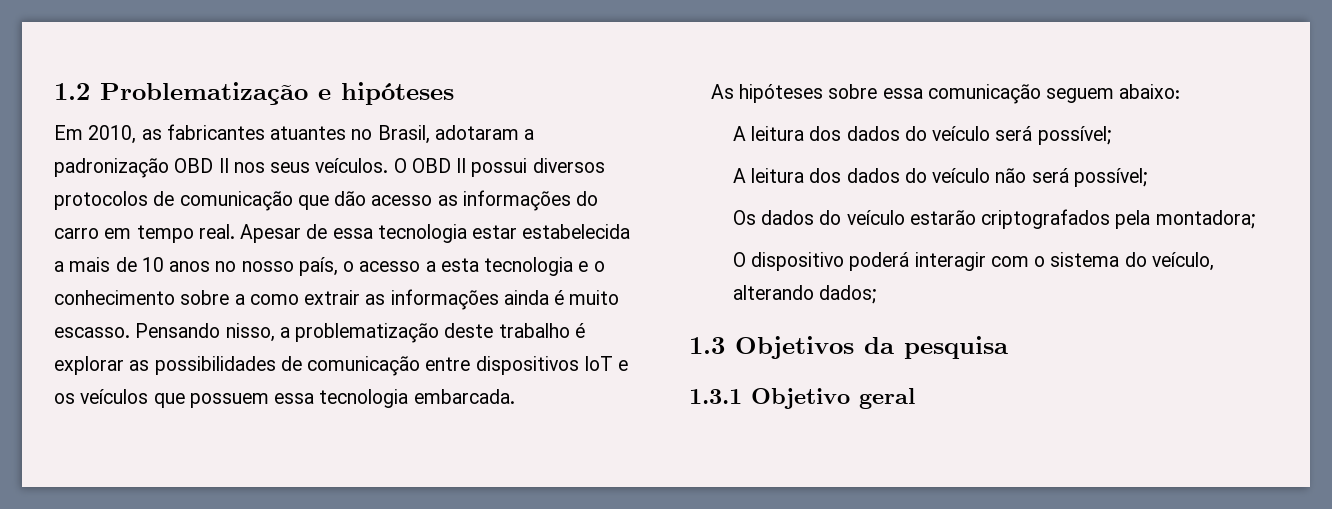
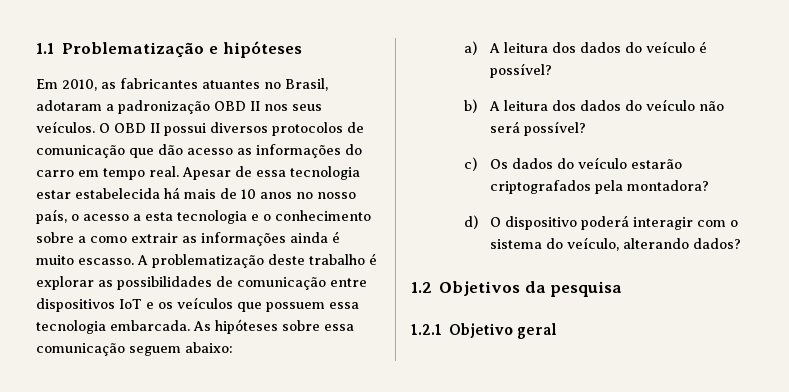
[54,83,90,100] 1.2 -> [36,43,54,54] 1.1
[54,261,64,272] a -> [164,187,180,199] há
[135,323,290,342] Pensando nisso, a -> [137,255,148,265] A
(515, 396) // -> (190, 325) none
[732,126,1111,145] A leitura dos dados do veículo será possível; // -> [463,41,708,55] [490,63,553,78] [463,99,477,113] a) A leitura dos dados do veículo é possível? // b)
[1073,168,1147,187] possível; // -> [524,121,587,136] [463,157,477,171] possível? // c)
[1155,210,1255,229] montadora; // -> [627,180,710,191] [463,215,478,229] montadora? // d)
[818,285,876,304] [689,337,725,354] dados; // 1.3 -> [693,238,742,249] [411,282,432,293] dados? // 1.2
[689,389,742,404] 1.3.1 -> [411,324,442,335] 1.2.1

